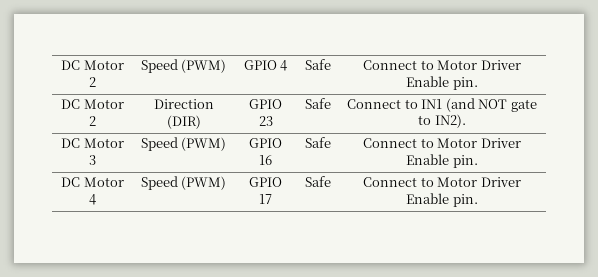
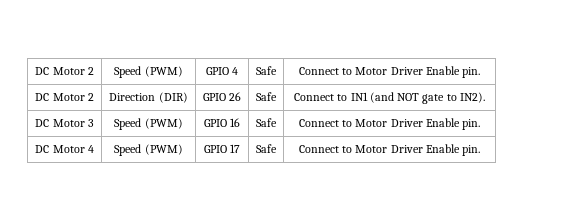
[258,116,273,126] 23 -> [229,92,242,101] 26

